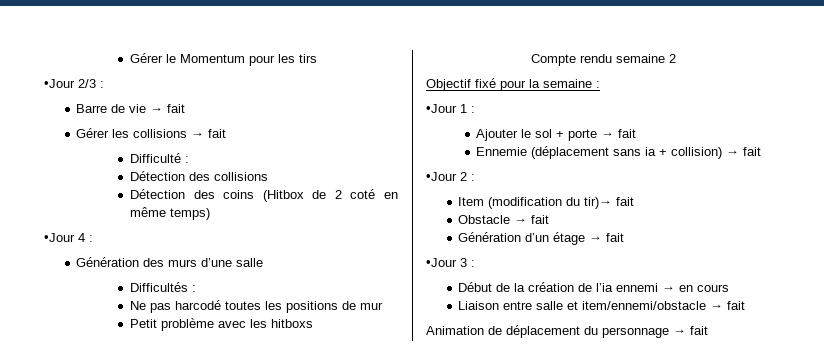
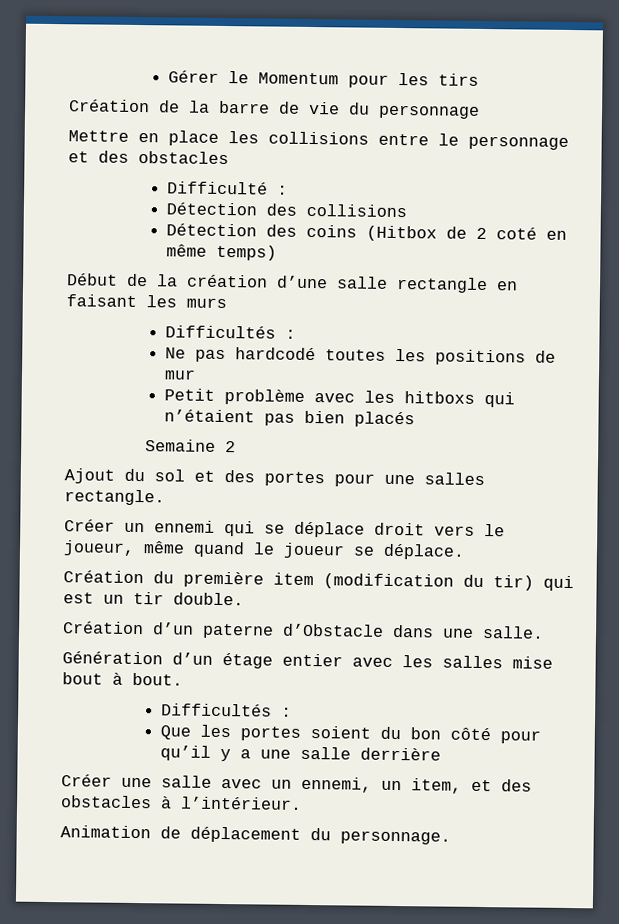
[44,79,104,88] [76,104,186,113] [76,128,227,138] •Jour 2/3 : // Barre de vie → fait // Gérer les collisions → fait -> [69,99,480,119] [68,130,569,150] [68,150,229,165] Création de la barre de vie du personnage // Mettre en place les collisions entre le personnage et des obstacles
[44,233,93,242] [76,257,264,267] •Jour 4 : // Génération des murs d’une salle -> [67,273,518,294] [66,294,227,309] Début de la création d’une salle rectangle en faisant les murs
[175,300,222,310] harcodé -> [234,347,316,361] hardcodé
[530,54,676,66] [426,78,600,91] [426,104,475,113] [476,129,637,141] [476,146,762,159] [426,172,475,181] [458,197,635,209] [458,215,550,224] [458,232,625,245] [426,258,475,267] [458,282,730,292] [458,301,746,310] // Compte rendu semaine 2 // Objectif fixé pour la semaine : // •Jour 1 : // Ajouter le sol + porte → fait // Ennemie (déplacement sans ia + collision) → fait // •Jour 2 : // Item (modification du tir)→ fait // Obstacle → fait // Génération d’un étage → fait // •Jour 3 : // Début de la création de l’ia ennemi → en cours // Liaison entre salle et item/ennemi/obstacle → fait -> [483,392,515,408] [163,409,415,428] [145,439,237,453] [64,468,485,487] [64,489,165,506] [64,519,505,538] [63,540,465,560] [63,570,574,592] [63,591,244,606] [63,621,544,639] [62,651,553,669] [62,672,183,686] [160,703,292,717] [159,724,541,744] [159,745,441,762] [61,774,532,794] [61,795,302,810] qui n’étaient pas bien placés // Semaine 2 // Ajout du sol et des portes pour une salles rectangle. // Créer un ennemi qui se déplace droit vers le joueur, même quand le joueur se déplace. // Création du première item (modification du tir) qui est un tir double. // Création d’un paterne d’Obstacle dans une salle. // Génération d’un étage entier avec les salles mise bout à bout. // Difficultés : // Que les portes soient du bon côté pour qu’il y a une salle derrière // Créer une salle avec un ennemi, un item, et des obstacles à l’intérieur.
[602,326,708,338] personnage → fait -> [340,830,451,845] personnage.

